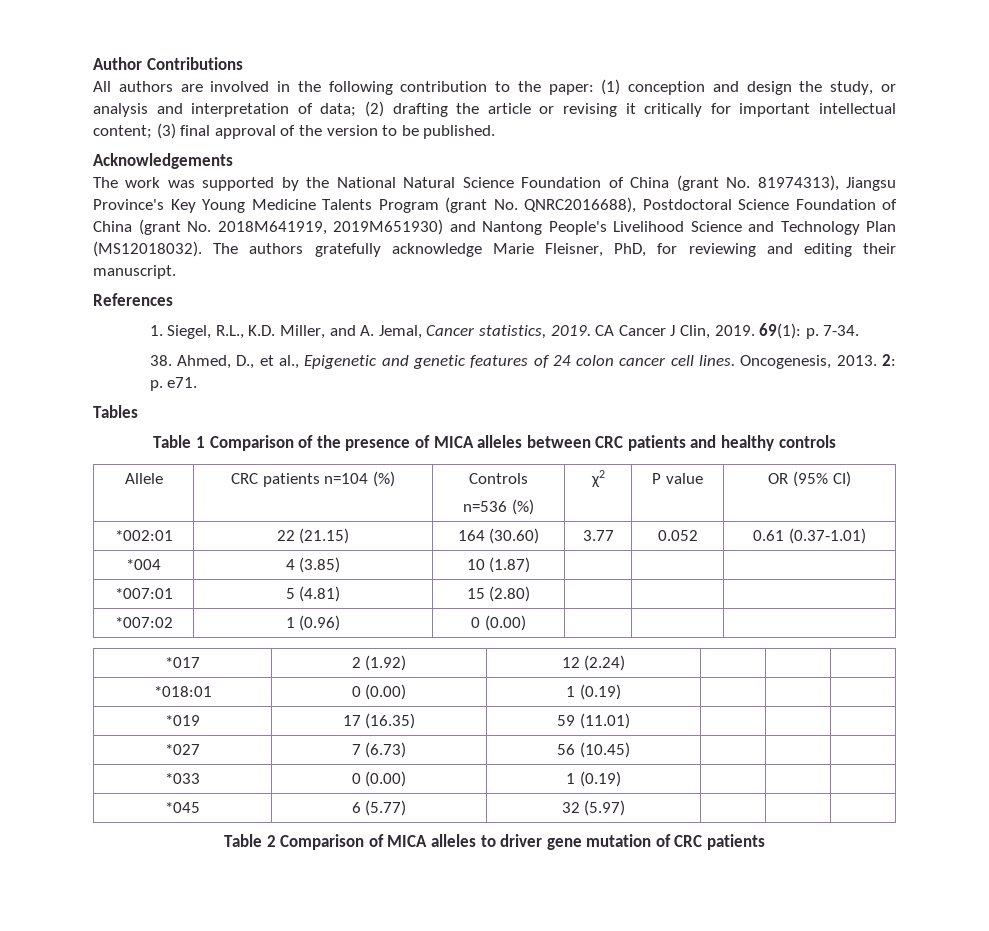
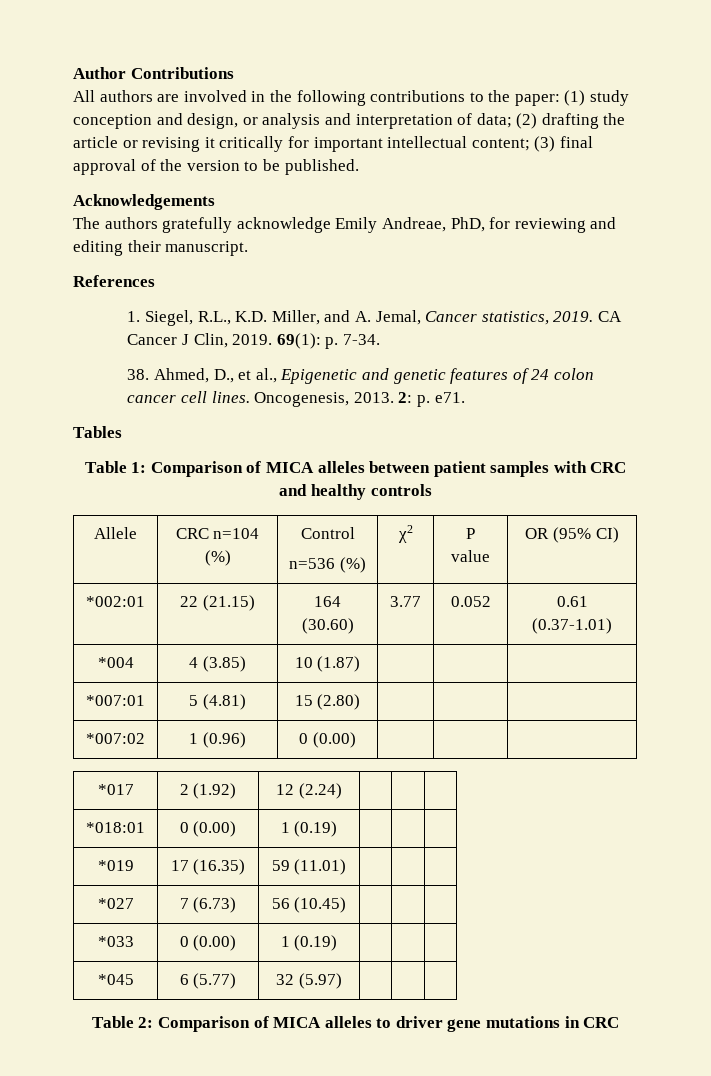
[400,81,488,92] contribution -> [370,90,466,102] contributions
(621, 87) none -> [590,90,630,106] study
[746,81,874,95] design the study, -> [187,113,239,129] design,
[125,175,897,191] [93,197,897,213] [93,219,896,235] [93,241,239,257] work was supported by the National Natural Science Foundation of China (grant No. 81974313), Jiangsu Province's Key Young Medicine Talents Program (grant No. QNRC2016688), Postdoctoral Science Foundation of China (grant No. 2018M641919, 2019M651930) and Nantong People's Livelihood Science and Technology Plan (MS12018032). The -> (100, 223) none
[492,243,603,257] Marie Fleisner, -> [335,217,446,233] Emily Andreae,
[195,435,686,451] 1 Comparison of the presence of MICA alleles between CRC patients -> [131,461,627,477] 1: Comparison of MICA alleles between patient samples with CRC
[262,473,320,487] patients -> (209, 533) none
[468,473,528,484] Controls -> [300,527,355,539] Control
[266,835,276,847] 2 -> [138,1017,154,1028] 2:
[586,834,766,850] mutation of CRC patients -> [486,1016,620,1028] mutations in CRC

